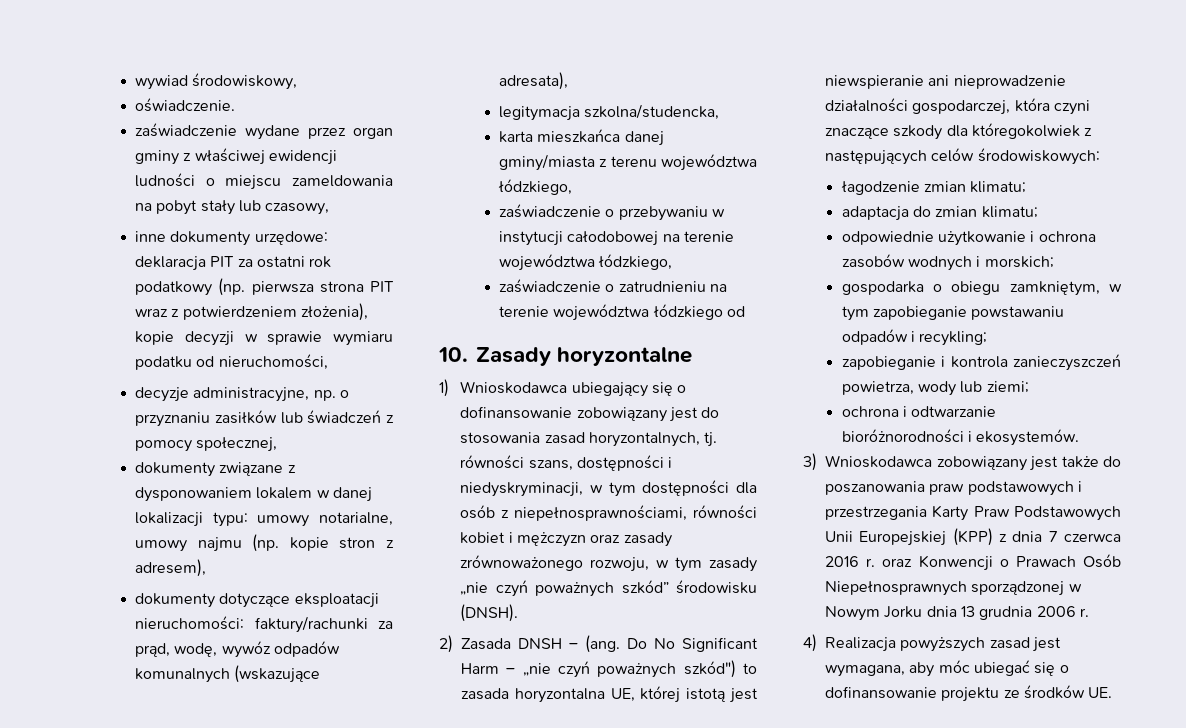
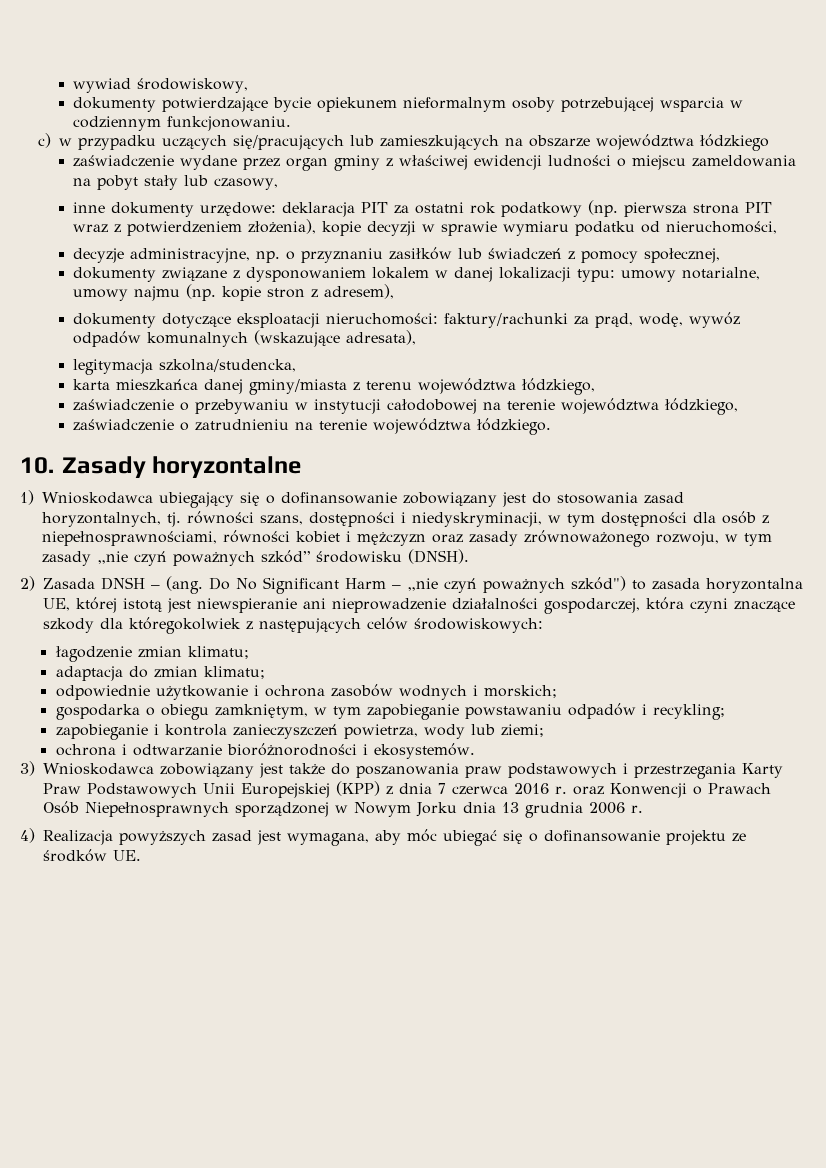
[135,98,236,112] oświadczenie. -> [73,97,744,112] [73,116,292,131] [37,133,769,151] dokumenty potwierdzające bycie opiekunem nieformalnym osoby potrzebującej wsparcia w codziennym funkcjonowaniu. // c) w przypadku uczących się/pracujących lub zamieszkujących na obszarze województwa łódzkiego
[652,304,745,320] łódzkiego od -> [476,418,552,435] łódzkiego.

